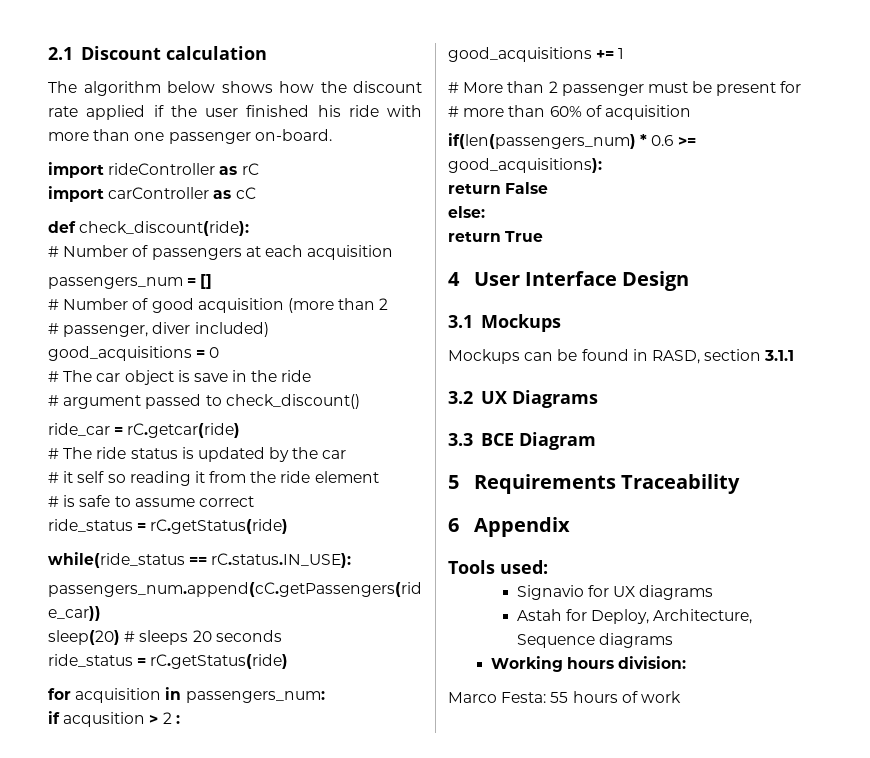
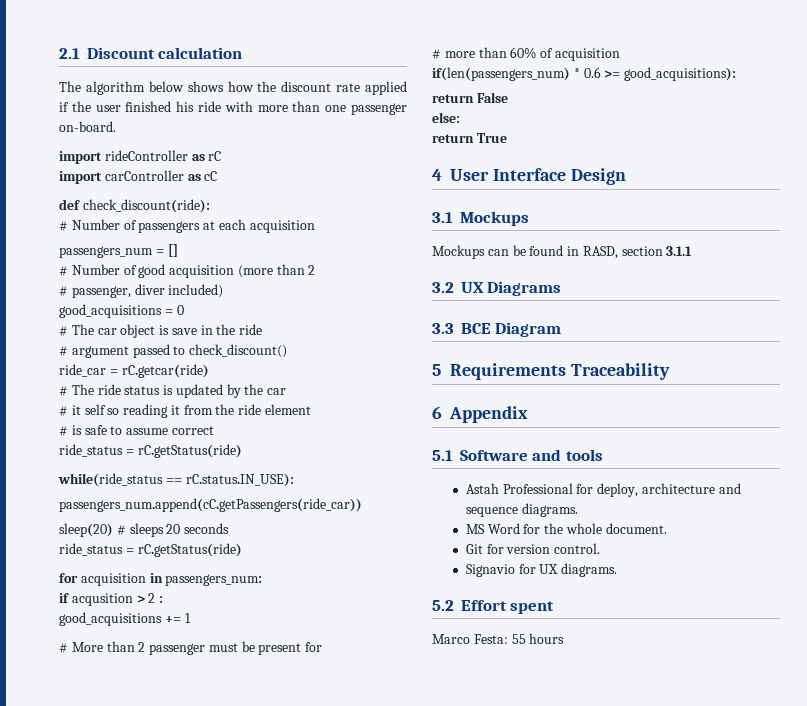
[448,560,548,574] [516,585,714,600] [516,609,753,624] [516,633,674,648] [490,656,687,672] Tools used: // Signavio for UX diagrams // Astah for Deploy, Architecture, Sequence diagrams // Working hours division: -> [432,449,603,461] [465,483,741,497] [465,503,578,517] [465,523,667,534] [465,543,601,554] [465,563,618,577] [432,600,555,614] 5.1 Software and tools // Astah Professional for deploy, architecture and sequence diagrams. // MS Word for the whole document. // Git for version control. // Signavio for UX diagrams. // 5.2 Effort spent
[621,691,681,703] of work -> (565, 638) none

